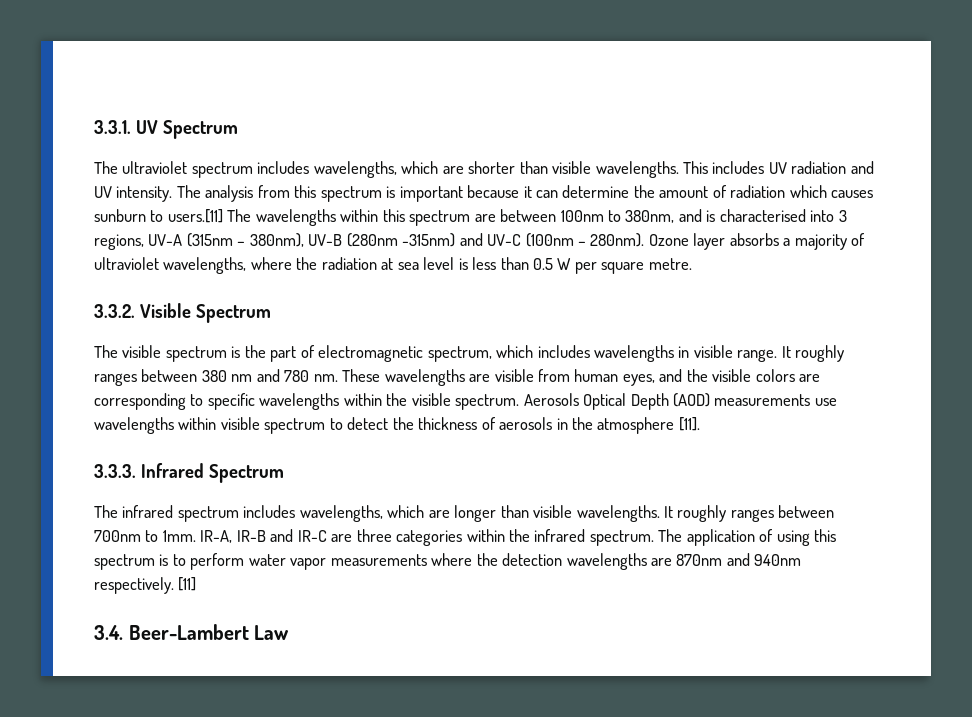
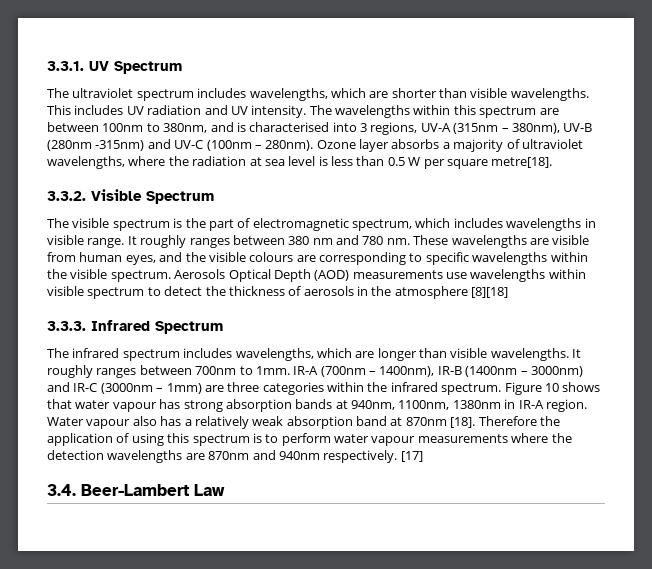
[205,185,874,202] [94,209,252,223] analysis from this spectrum is important because it can determine the amount of radiation which causes sunburn to users.[11] The -> (332, 110) none
[648,258,692,270] metre. -> [491,157,553,168] metre[18].
[755,369,795,382] colors -> [249,252,294,262] colours
[678,417,700,431] [11]. -> [471,287,509,298] [8][18]
[200,529,327,543] IR-A, IR-B and IR-C -> [293,366,583,377] [47,382,202,394] IR-A (700nm – 1400nm), IR-B (1400nm – 3000nm) and IR-C (3000nm – 1mm)
[658,529,683,542] The -> [504,382,601,395] [47,399,587,412] [47,416,560,429] Figure 10 shows that water vapour has strong absorption bands at 940nm, 1100nm, 1380nm in IR-A region. Water vapour also has a relatively weak absorption band at 870nm [18]. Therefore the
[290,558,327,570] vapor -> [371,436,416,446] vapour
[178,577,197,591] [11] -> [400,451,423,462] [17]

